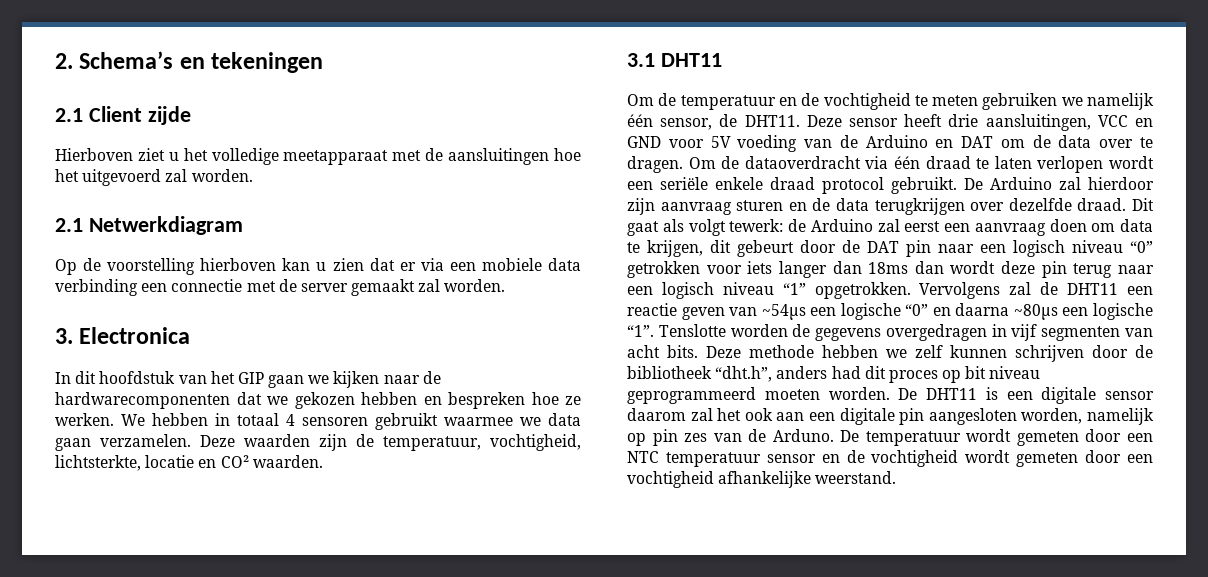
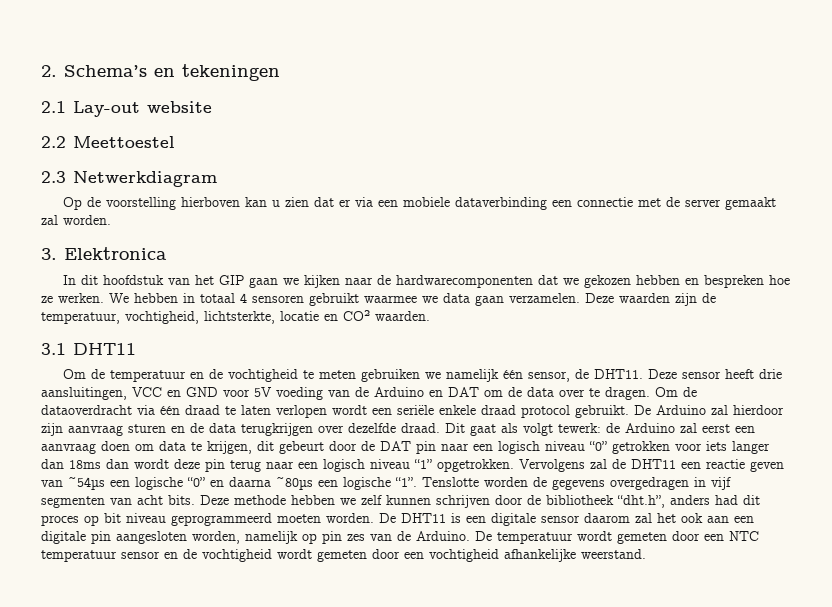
[88,106,191,125] [55,148,582,165] [55,169,253,186] [55,218,83,232] Client zijde // Hierboven ziet u het volledige meetapparaat met de aansluitingen hoe het uitgevoerd zal worden. // 2.1 -> [73,101,212,117] [41,136,175,148] [41,171,66,183] Lay-out website // 2.2 Meettoestel // 2.3
[547,258,581,271] [55,279,138,296] data verbinding -> [454,197,547,210] dataverbinding
[79,327,191,344] Electronica -> [64,247,167,260] Elektronica
[772,429,834,442] Arduno. -> [416,531,470,541] Arduino.

